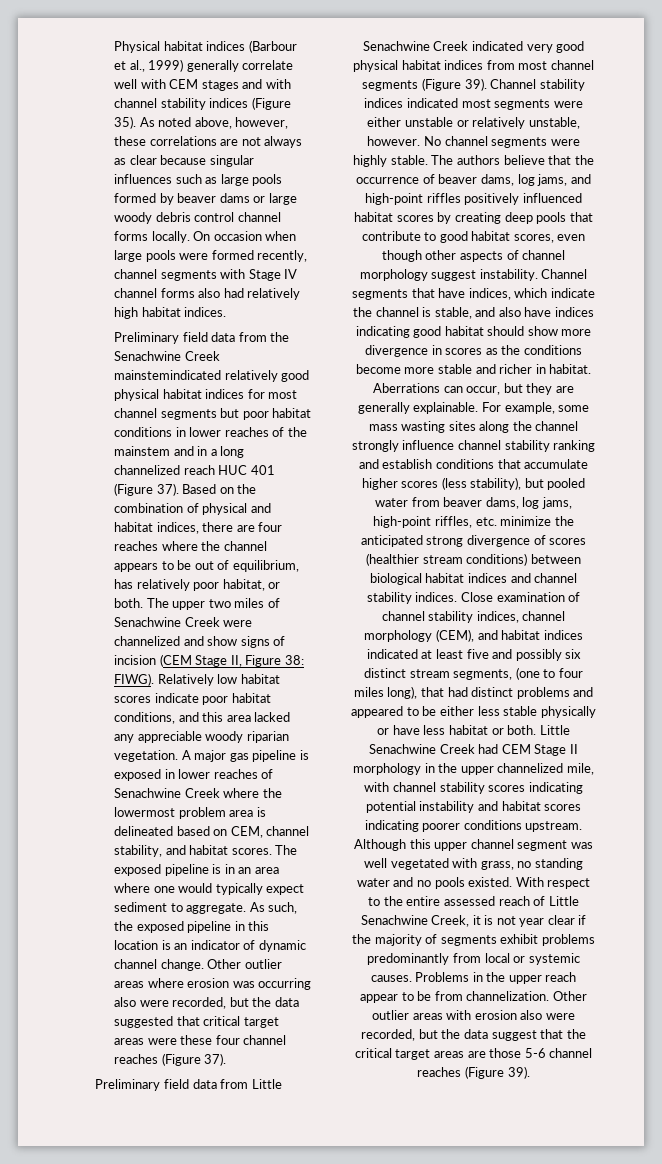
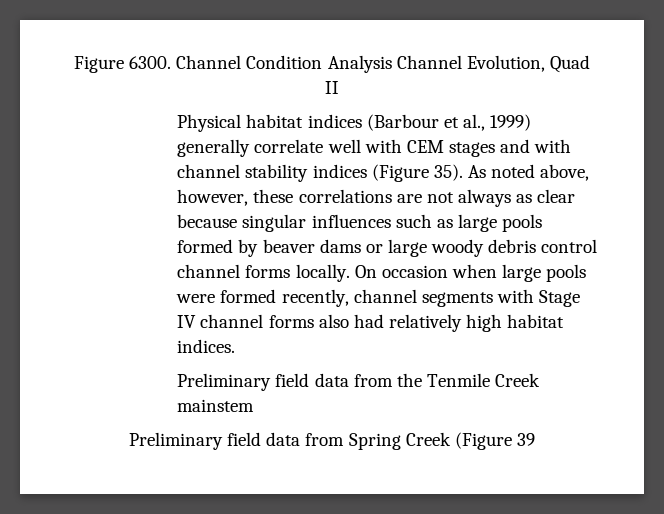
(114, 47) none -> [74,55,590,73] [325,81,339,94] Figure 6300. Channel Condition Analysis Channel Evolution, Quad II //
[114,351,220,361] [114,370,310,382] [114,389,298,401] [114,408,312,420] [114,427,307,437] [114,446,245,458] [114,465,275,475] [114,483,257,496] [114,503,271,515] [114,522,283,534] [114,541,267,551] [114,560,299,572] [114,579,281,591] [114,598,280,610] [114,617,253,627] [114,636,286,648] [114,654,304,667] [114,673,280,686] [114,693,271,705] [114,712,291,724] [114,731,289,743] [114,750,309,762] [114,769,274,781] [114,788,282,798] [114,807,266,819] [114,826,310,838] [114,845,298,857] [114,864,279,876] [114,883,305,895] [114,902,298,914] [114,921,270,933] [114,940,306,952] [114,959,282,971] [114,978,312,990] [114,997,299,1009] [114,1016,279,1028] [114,1035,287,1045] [114,1053,227,1066] [95,1079,282,1091] [362,41,585,53] [353,60,594,72] [362,78,585,91] [364,98,583,110] [367,117,580,129] [367,136,580,148] [353,155,594,167] [356,174,591,186] [365,193,582,205] [354,212,593,224] [361,231,586,243] [381,250,566,262] [359,269,588,281] [352,288,595,300] [353,307,594,319] [355,326,592,338] [365,345,582,357] [355,364,592,374] [373,383,574,395] [357,402,590,414] [368,421,579,433] [351,440,596,452] [358,459,589,469] [361,477,586,490] [375,497,572,509] [373,516,574,528] [360,535,587,547] [366,553,581,566] [369,573,578,585] [366,592,581,604] [381,611,566,623] [364,629,583,642] [366,649,582,661] [364,667,583,680] [353,686,594,699] [351,706,596,718] [377,725,570,735] [369,744,578,756] [353,763,594,775] [364,782,583,794] [365,801,582,813] [364,820,583,832] [354,839,593,851] [364,858,583,870] [356,877,591,889] [368,896,579,906] [360,915,587,927] [352,934,595,946] [367,953,580,965] [370,972,577,984] [360,991,587,1003] [372,1010,575,1020] [361,1029,586,1041] [354,1048,593,1060] [417,1066,530,1079] Senachwine Creek mainstemindicated relatively good physical habitat indices for most channel segments but poor habitat conditions in lower reaches of the mainstem and in a long channelized reach HUC 401 (Figure 37). Based on the combination of physical and habitat indices, there are four reaches where the channel appears to be out of equilibrium, has relatively poor habitat, or both. The upper two miles of Senachwine Creek were channelized and show signs of incision (CEM Stage II, Figure 38: FIWG). Relatively low habitat scores indicate poor habitat conditions, and this area lacked any appreciable woody riparian vegetation. A major gas pipeline is exposed in lower reaches of Senachwine Creek where the lowermost problem area is delineated based on CEM, channel stability, and habitat scores. The exposed pipeline is in an area where one would typically expect sediment to aggregate. As such, the exposed pipeline in this location is an indicator of dynamic channel change. Other outlier areas where erosion was occurring also were recorded, but the data suggested that critical target areas were these four channel reaches (Figure 37). // Preliminary field data from Little Senachwine Creek indicated very good physical habitat indices from most channel segments (Figure 39). Channel stability indices indicated most segments were either unstable or relatively unstable, however. No channel segments were highly stable. The authors believe that the occurrence of beaver dams, log jams, and high-point riffles positively influenced habitat scores by creating deep pools that contribute to good habitat scores, even though other aspects of channel morphology suggest instability. Channel segments that have indices, which indicate the channel is stable, and also have indices indicating good habitat should show more divergence in scores as the conditions become more stable and richer in habitat. Aberrations can occur, but they are generally explainable. For example, some mass wasting sites along the channel strongly influence channel stability ranking and establish conditions that accumulate higher scores (less stability), but pooled water from beaver dams, log jams, high-point riffles, etc. minimize the anticipated strong divergence of scores (healthier stream conditions) between biological habitat indices and channel stability indices. Close examination of channel stability indices, channel morphology (CEM), and habitat indices indicated at least five and possibly six distinct stream segments, (one to four miles long), that had distinct problems and appeared to be either less stable physically or have less habitat or both. Little Senachwine Creek had CEM Stage II morphology in the upper channelized mile, with channel stability scores indicating potential instability and habitat scores indicating poorer conditions upstream. Although this upper channel segment was well vegetated with grass, no standing water and no pools existed. With respect to the entire assessed reach of Little Senachwine Creek, it is not year clear if the majority of segments exhibit problems predominantly from local or systemic causes. Problems in the upper reach appear to be from channelization. Other outlier areas with erosion also were recorded, but the data suggest that the critical target areas are those 5-6 channel reaches (Figure 39). -> [426,373,541,387] [177,399,255,412] [129,432,535,450] Tenmile Creek mainstem // Preliminary field data from Spring Creek (Figure 39

